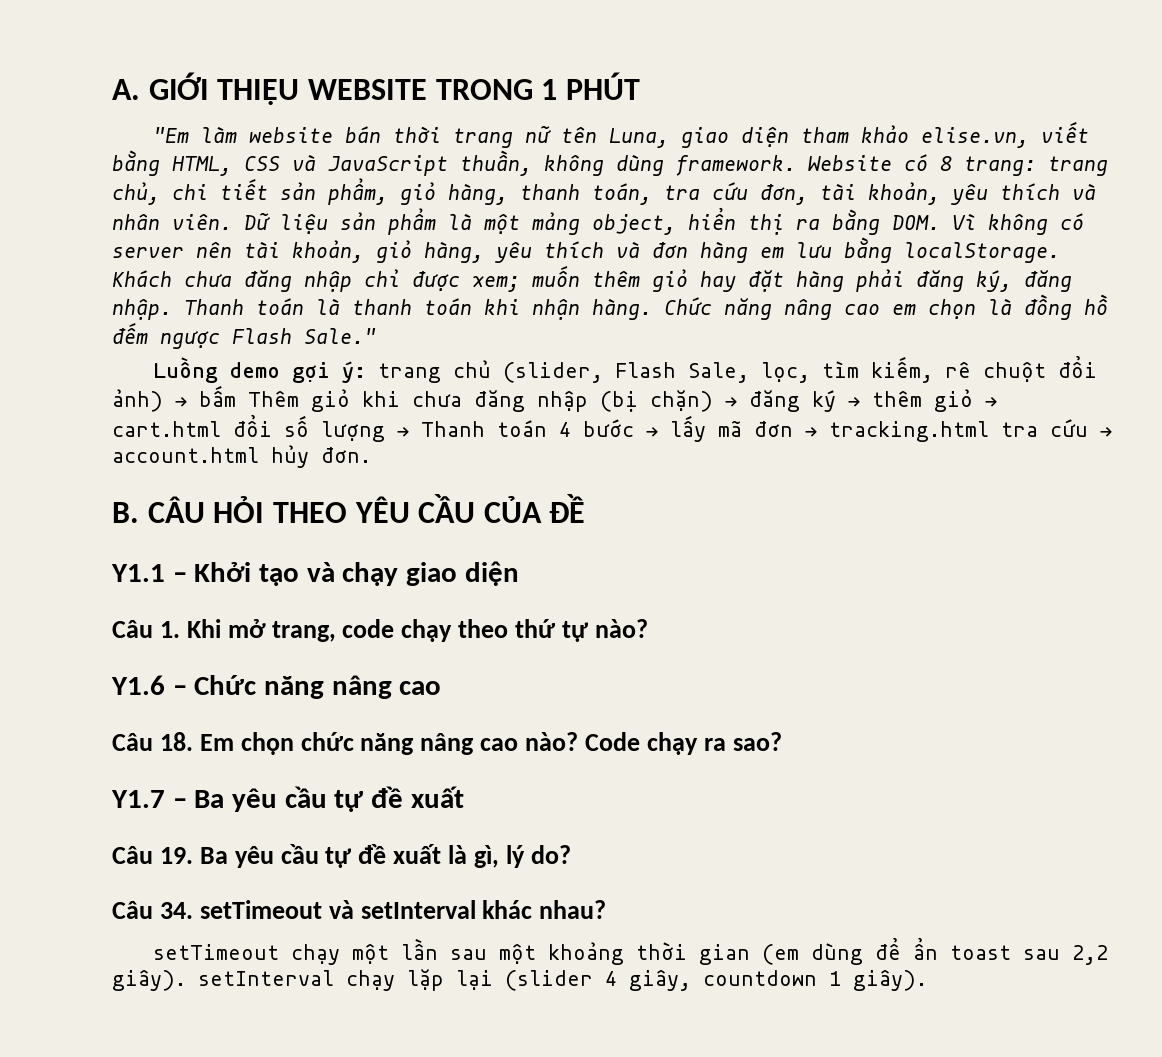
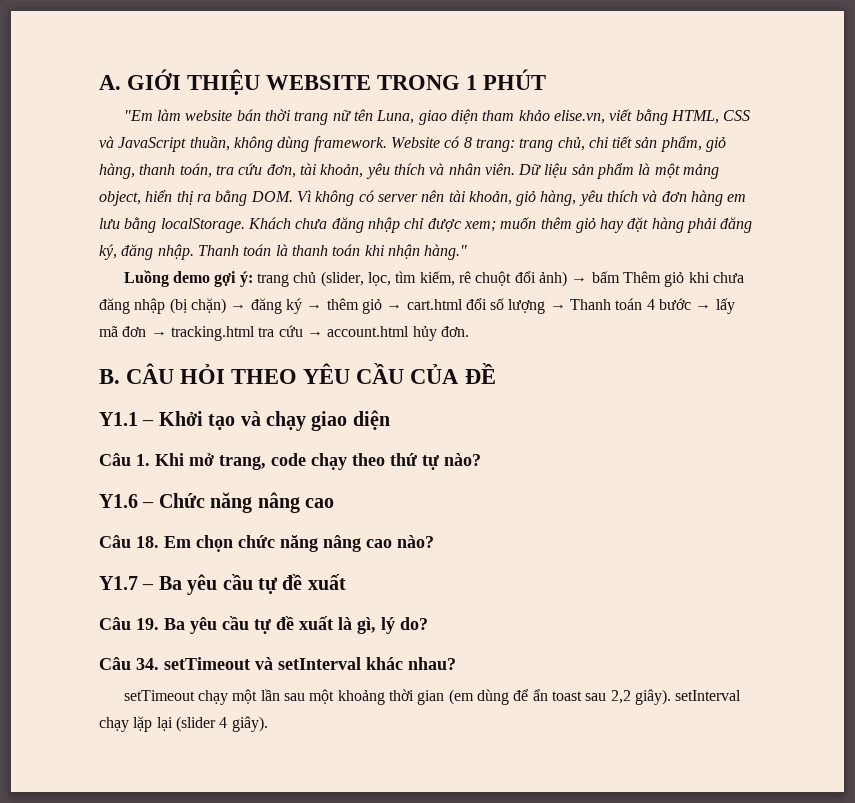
[592,294,1108,320] [112,322,376,349] hàng. Chức năng nâng cao em chọn là đồng hồ đếm ngược Flash Sale." -> [424,244,468,260] hàng."
[615,362,750,383] Flash Sale, -> (364, 279) none
[584,732,782,755] Code chạy ra sao? -> (434, 541) none
[629,970,841,991] giây, countdown 1 -> (228, 722) none

